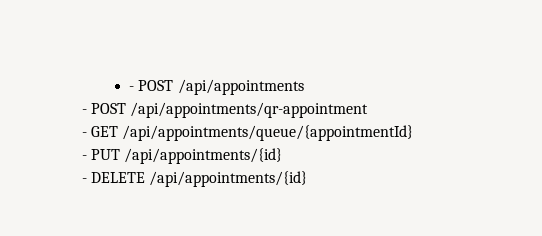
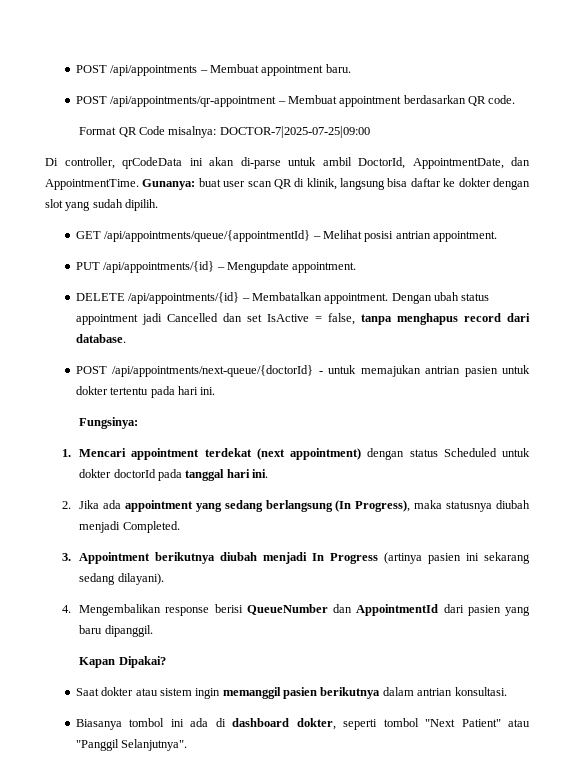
[129,86,135,91] - -> (75, 69) none
[82,102,369,118] [82,125,414,141] [82,148,283,164] [82,171,308,187] // - POST /api/appointments/qr-appointment // - GET /api/appointments/queue/{appointmentId} // - PUT /api/appointments/{id} // - DELETE /api/appointments/{id} -> [199,64,351,76] [75,95,516,107] [79,126,370,138] [45,157,530,169] [45,178,530,190] [45,199,159,211] [75,230,498,242] [75,261,357,273] [75,292,490,304] [75,313,530,325] [75,334,126,343] [75,365,530,377] [75,386,216,398] [79,417,139,429] [62,448,530,460] [79,469,269,481] [62,500,530,512] [79,521,180,533] [62,552,530,564] [79,573,164,585] [62,604,530,616] [79,625,153,637] [79,656,166,668] [75,687,507,699] [75,718,531,730] [75,739,188,751] – Membuat appointment baru. // POST /api/appointments/qr-appointment – Membuat appointment berdasarkan QR code. // Format QR Code misalnya: DOCTOR-7|2025-07-25|09:00 // Di controller, qrCodeData ini akan di-parse untuk ambil DoctorId, AppointmentDate, dan AppointmentTime. Gunanya: buat user scan QR di klinik, langsung bisa daftar ke dokter dengan slot yang sudah dipilih. // GET /api/appointments/queue/{appointmentId} – Melihat posisi antrian appointment. // PUT /api/appointments/{id} – Mengupdate appointment. // DELETE /api/appointments/{id} – Membatalkan appointment. Dengan ubah status appointment jadi Cancelled dan set IsActive = false, tanpa menghapus record dari database. // POST /api/appointments/next-queue/{doctorId} - untuk memajukan antrian pasien untuk dokter tertentu pada hari ini. // Fungsinya: // 1. Mencari appointment terdekat (next appointment) dengan status Scheduled untuk dokter doctorId pada tanggal hari ini. // 2. Jika ada appointment yang sedang berlangsung (In Progress), maka statusnya diubah menjadi Completed. // 3. Appointment berikutnya diubah menjadi In Progress (artinya pasien ini sekarang sedang dilayani). // 4. Mengembalikan response berisi QueueNumber dan AppointmentId dari pasien yang baru dipanggil. // Kapan Dipakai? // Saat dokter atau sistem ingin memanggil pasien berikutnya dalam antrian konsultasi. // Biasanya tombol ini ada di dashboard dokter, seperti tombol "Next Patient" atau "Panggil Selanjutnya".

